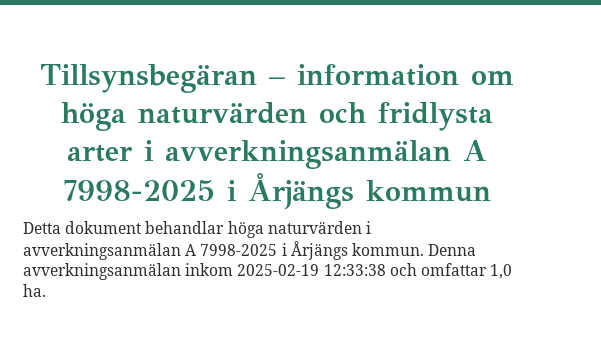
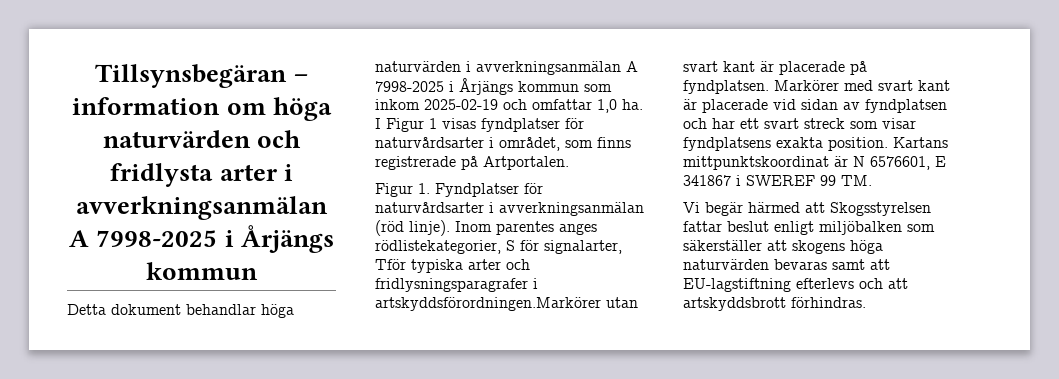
[351,243,477,256] [23,263,181,280] kommun. Denna avverkningsanmälan -> [518,81,612,92] kommun som
[323,264,386,276] 12:33:38 -> (498, 104) none
(46, 290) none -> [375,118,584,132] [375,137,631,151] [375,156,569,170] [375,183,543,197] [375,202,644,216] [375,220,597,236] [375,240,622,254] [375,259,530,273] [375,278,538,292] [375,297,638,311] [683,61,867,75] [683,80,950,94] [683,99,947,113] [683,118,916,129] [683,137,948,151] [683,156,946,170] [683,175,872,186] [683,202,931,216] [683,221,935,235] [683,240,883,254] [683,259,890,270] [683,278,908,292] [683,297,866,311] I Figur 1 visas fyndplatser för naturvårdsarter i området, som finns registrerade på Artportalen. // Figur 1. Fyndplatser för naturvårdsarter i avverkningsanmälan (röd linje). Inom parentes anges rödlistekategorier, S för signalarter, Tför typiska arter och fridlysningsparagrafer i artskyddsförordningen.Markörer utan svart kant är placerade på fyndplatsen. Markörer med svart kant är placerade vid sidan av fyndplatsen och har ett svart streck som visar fyndplatsens exakta position. Kartans mittpunktskoordinat är N 6576601, E 341867 i SWEREF 99 TM. // Vi begär härmed att Skogsstyrelsen fattar beslut enligt miljöbalken som säkerställer att skogens höga naturvärden bevaras samt att EU-lagstiftning efterlevs och att artskyddsbrott förhindras.

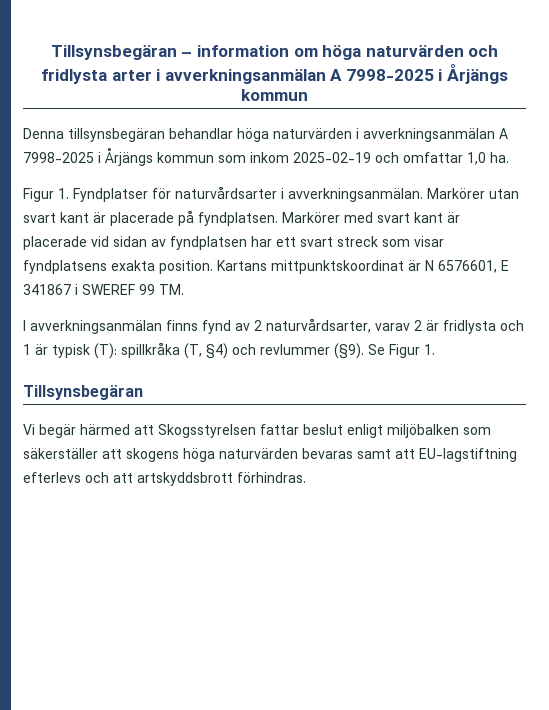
[67,304,181,315] Detta dokument -> [23,128,165,142] Denna tillsynsbegäran
[375,118,584,132] [375,137,631,151] [375,156,569,170] I Figur 1 visas fyndplatser för naturvårdsarter i området, som finns registrerade på Artportalen. -> (509, 157) none
[499,202,644,216] [375,220,597,236] [375,240,622,254] [375,259,530,273] [375,278,538,292] [375,297,601,311] avverkningsanmälan (röd linje). Inom parentes anges rödlistekategorier, S för signalarter, Tför typiska arter och fridlysningsparagrafer i artskyddsförordningen.Markörer -> [288,188,485,202] avverkningsanmälan. Markörer
[683,118,707,129] och -> (247, 243) none
(872, 180) none -> [23,318,524,334] [23,342,435,359] [23,385,143,400] // I avverkningsanmälan finns fynd av 2 naturvårdsarter, varav 2 är fridlysta och 1 är typisk (T): spillkråka (T, §4) och revlummer (§9). Se Figur 1. // Tillsynsbegäran

